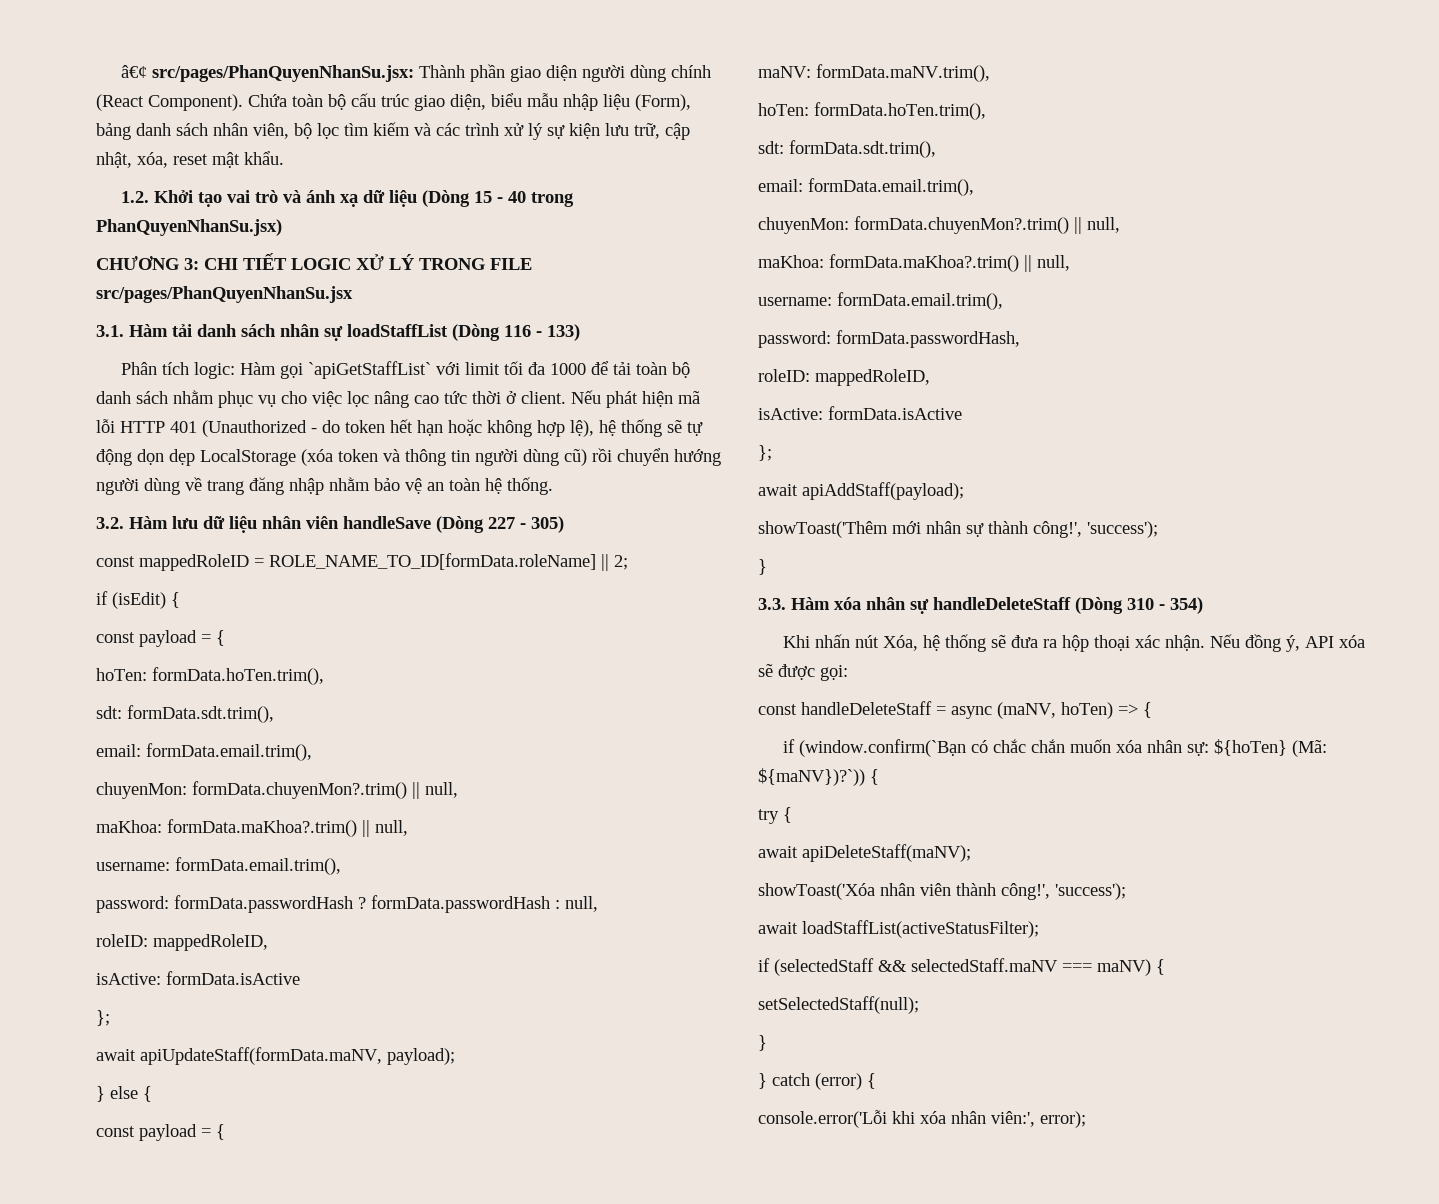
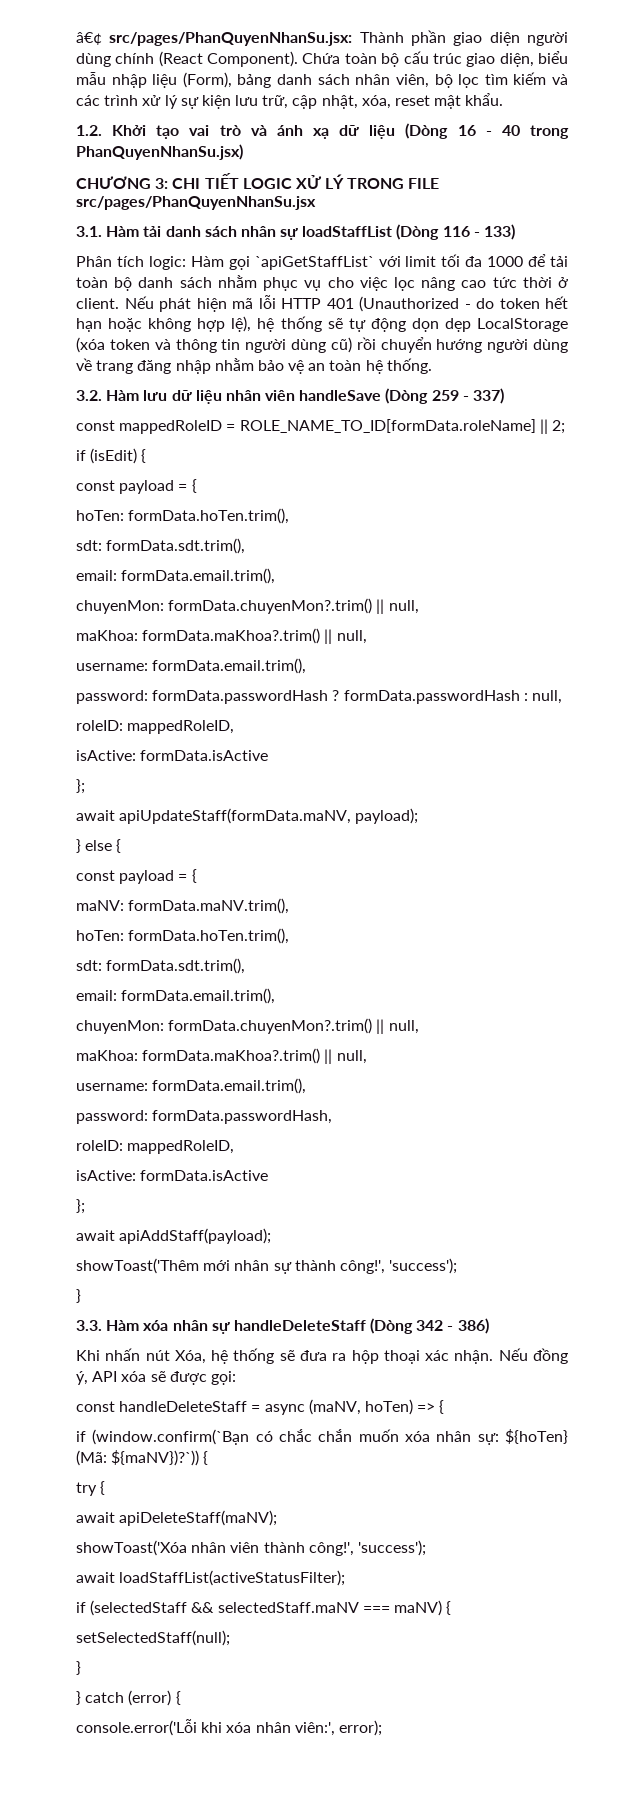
[474,191,493,203] 15 -> [457,125,476,136] 16
[488,516,564,533] 227 - 305) -> [431,388,505,404] 259 - 337)
[1127,597,1203,614] 310 - 354) -> [416,1318,489,1334] 342 - 386)

